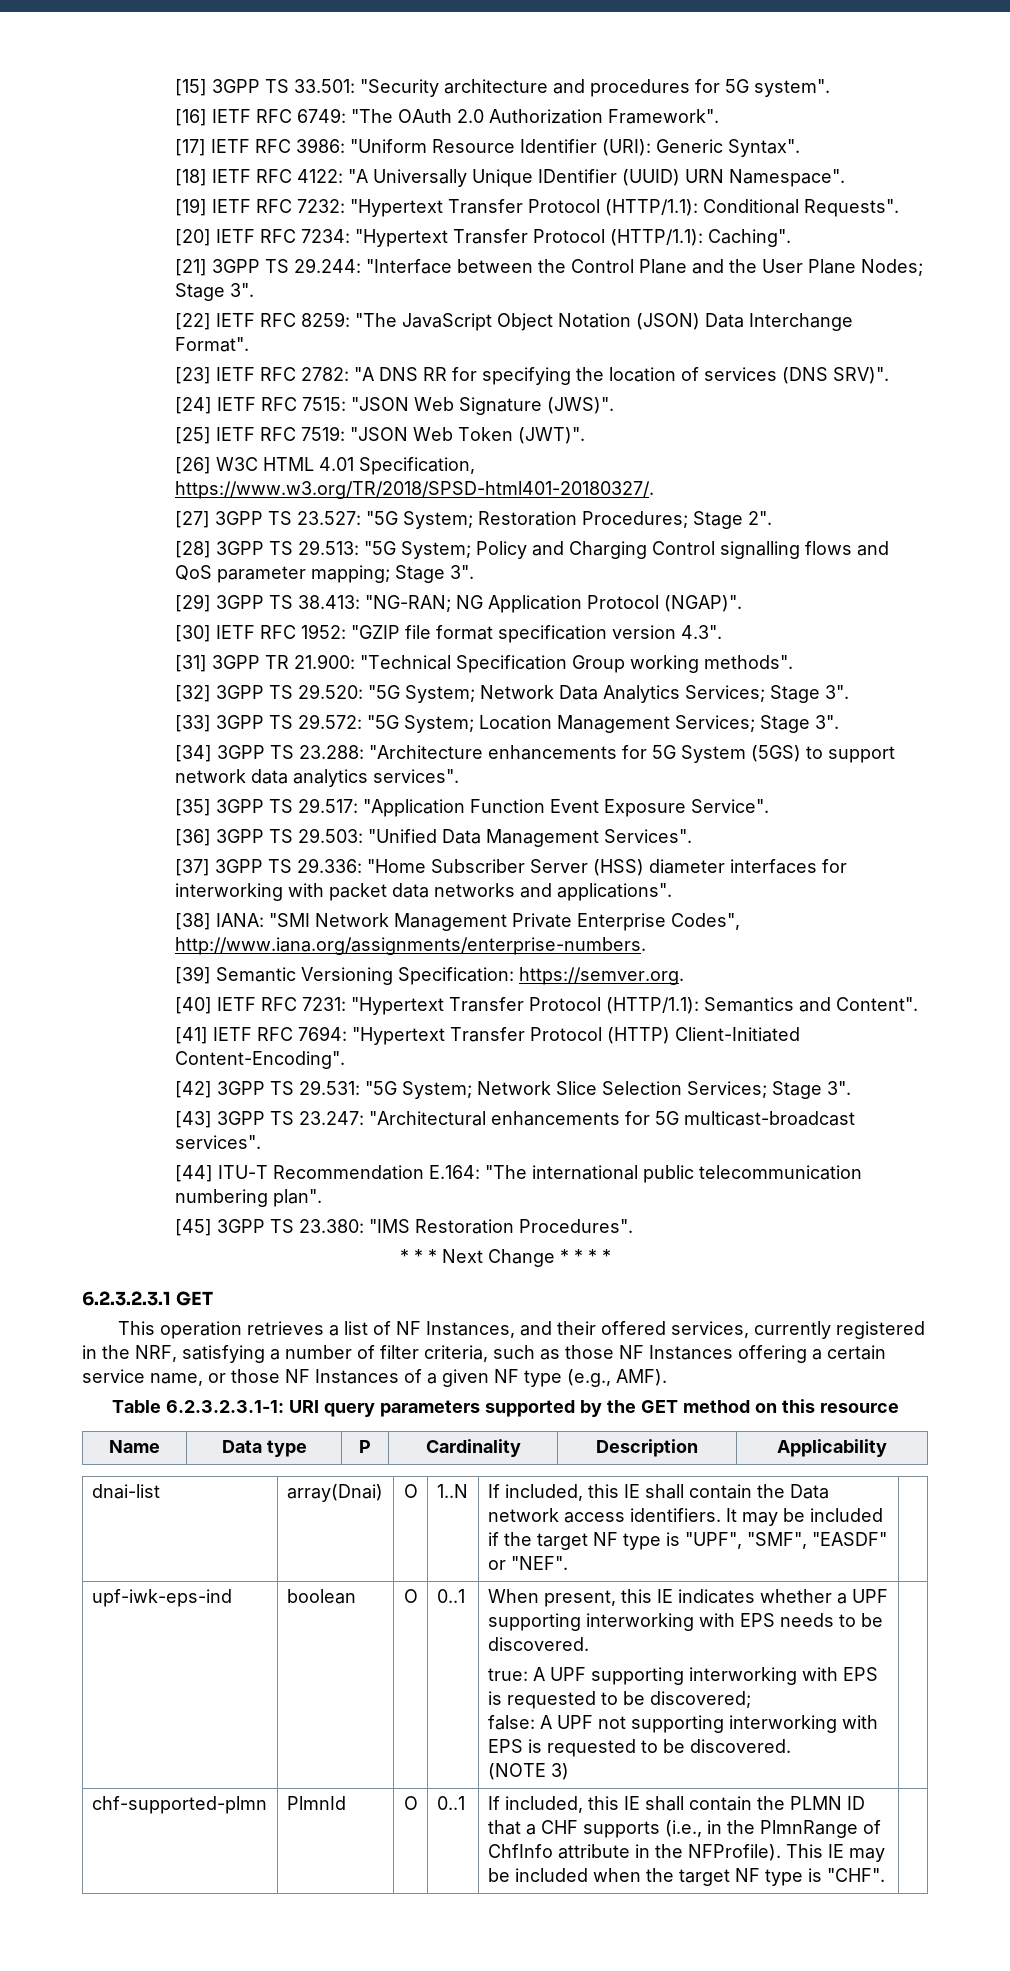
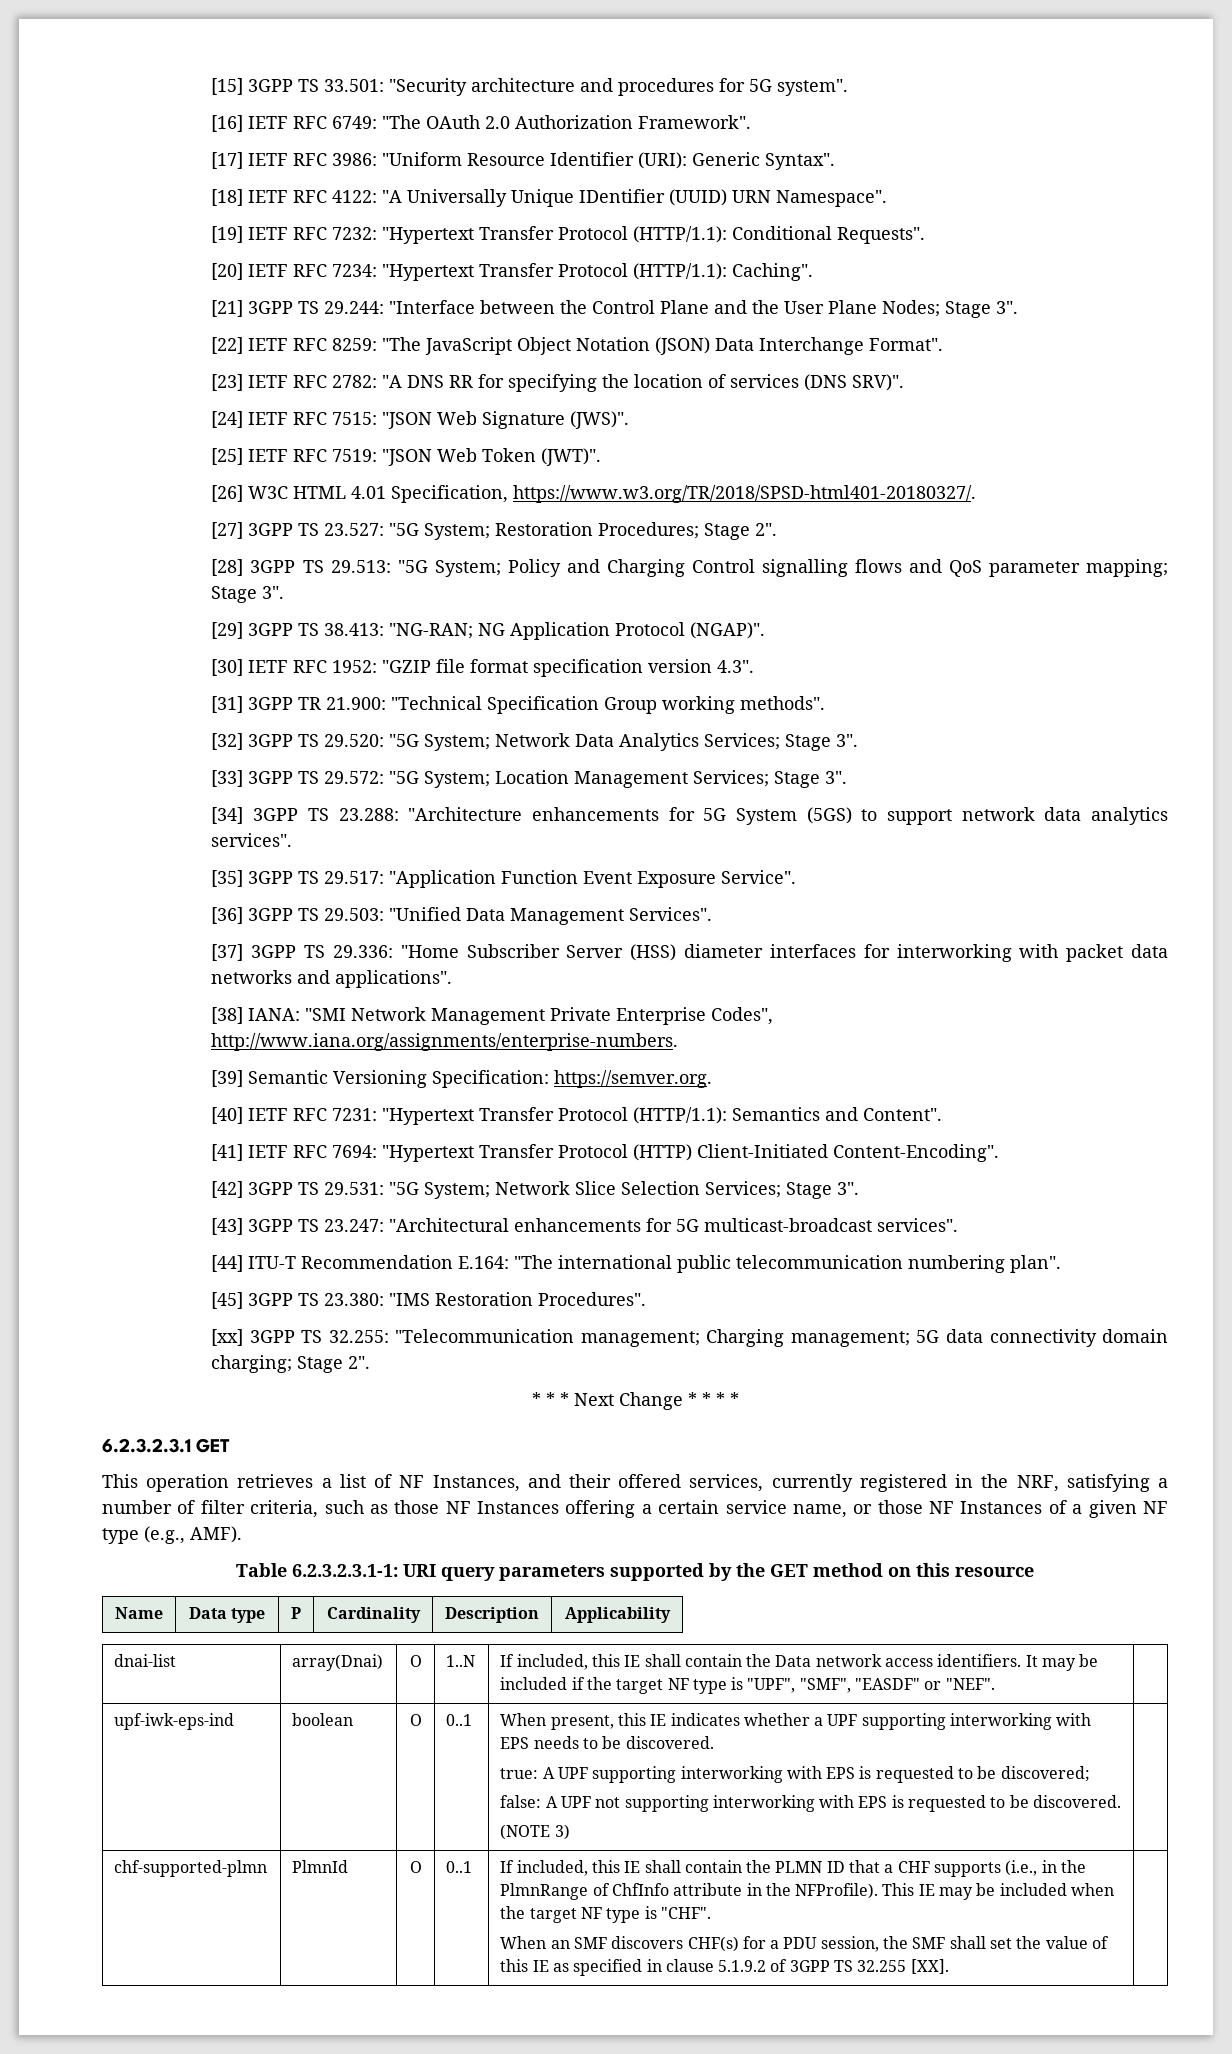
(633, 1226) none -> [211,1329,1168,1347] [211,1355,371,1373] // [xx] 3GPP TS 32.255: "Telecommunication management; Charging management; 5G data connectivity domain charging; Stage 2".
(885, 1875) none -> [500,1936,1110,1952] [500,1959,949,1976] // When an SMF discovers CHF(s) for a PDU session, the SMF shall set the value of this IE as specified in clause 5.1.9.2 of 3GPP TS 32.255 [XX].

